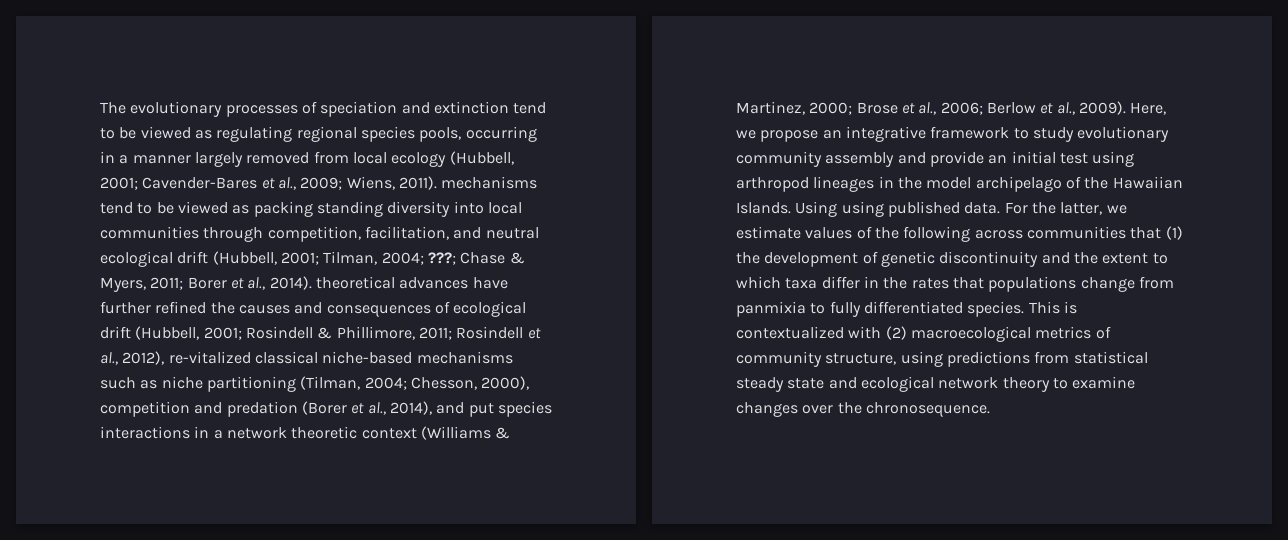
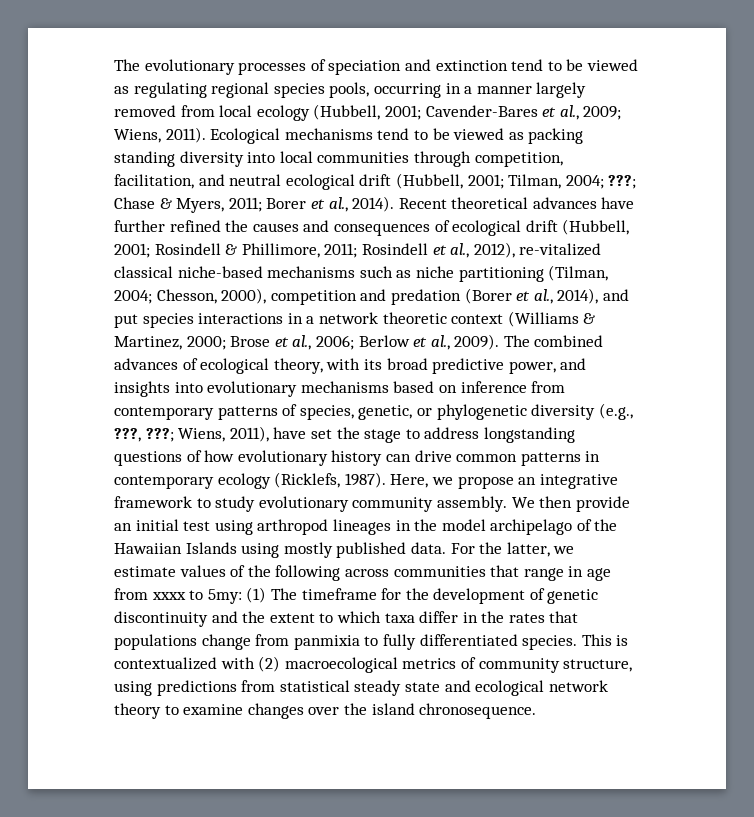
(437, 183) none -> [210,128,281,144] Ecological
(312, 283) none -> [398,198,447,209] Recent
(1126, 108) none -> [503,335,604,347] [114,358,587,374] [114,381,566,397] [114,403,633,420] [114,426,575,443] [114,450,601,466] [114,472,386,489] The combined advances of ecological theory, with its broad predictive power, and insights into evolutionary mechanisms based on inference from contemporary patterns of species, genetic, or phylogenetic diversity (e.g., ???, ???; Wiens, 2011), have set the stage to address longstanding questions of how evolutionary history can drive common patterns in contemporary ecology (Ricklefs, 1987).
[825,152,926,167] assembly and -> [436,496,573,512] assembly. We then
[736,201,884,217] Islands. Using using -> [185,542,333,558] Islands using mostly
[1165,226,1183,240] (1) -> [523,566,611,581] [114,587,402,604] range in age from xxxx to 5my: (1) The timeframe for
(862, 408) none -> [371,703,415,715] island

